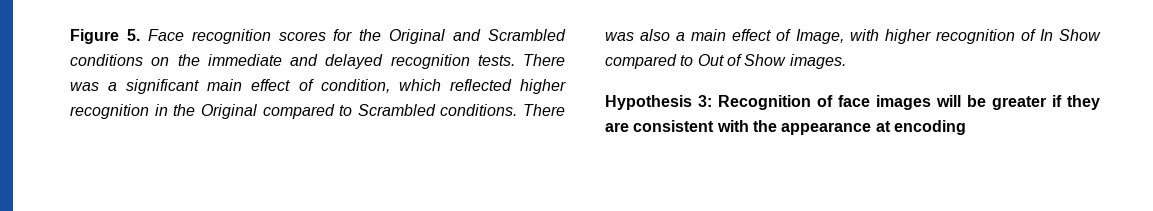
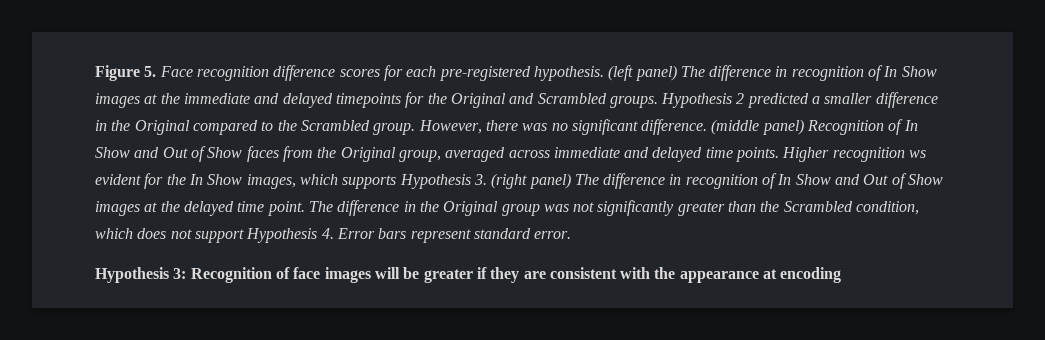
(271, 36) none -> [273,65,336,81] difference
[359,29,567,44] [70,54,565,69] [70,79,566,94] [70,104,149,119] the Original and Scrambled conditions on the immediate and delayed recognition tests. There was a significant main effect of condition, which reflected higher recognition -> [406,65,937,81] [95,92,938,108] each pre-registered hypothesis. (left panel) The difference in recognition of In Show images at the immediate and delayed timepoints for the Original and Scrambled groups. Hypothesis 2 predicted a smaller difference
[357,104,565,116] [605,29,1101,44] [605,54,846,69] Scrambled conditions. There was also a main effect of Image, with higher recognition of In Show compared to Out of Show images. -> [277,119,918,135] [95,146,927,162] [95,173,944,189] [95,200,920,216] [95,228,572,243] the Scrambled group. However, there was no significant difference. (middle panel) Recognition of In Show and Out of Show faces from the Original group, averaged across immediate and delayed time points. Higher recognition ws evident for the In Show images, which supports Hypothesis 3. (right panel) The difference in recognition of In Show and Out of Show images at the delayed time point. The difference in the Original group was not significantly greater than the Scrambled condition, which does not support Hypothesis 4. Error bars represent standard error.

